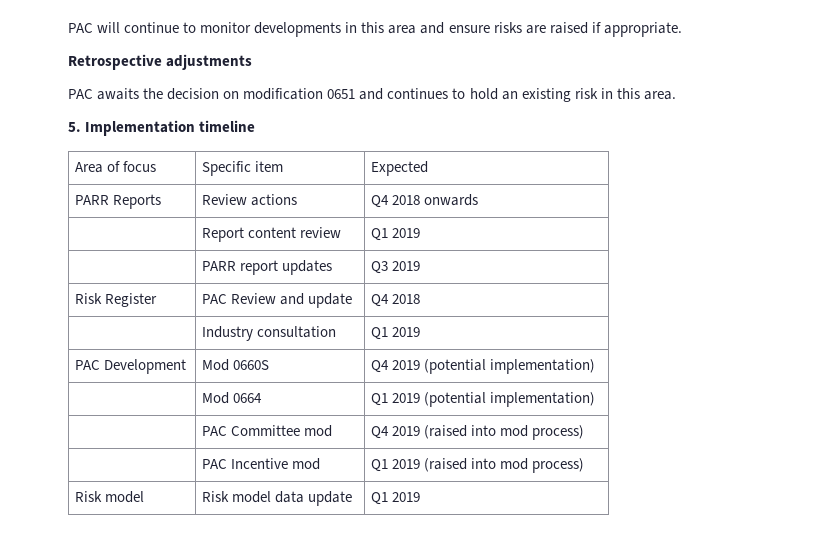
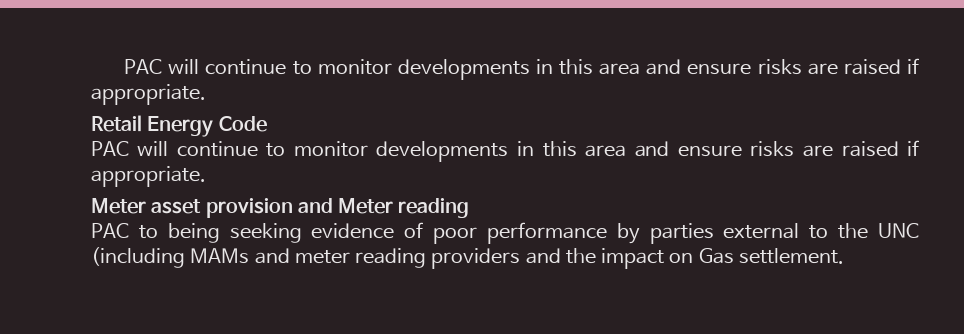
[68,54,253,70] [68,88,676,102] [68,120,256,136] [75,161,157,173] [202,161,284,176] [371,161,429,176] [75,194,162,209] [202,194,298,206] [371,194,479,208] [202,227,342,242] [371,228,421,241] [202,260,333,275] [371,261,421,274] [75,293,158,307] [202,293,353,308] [371,294,421,307] [202,326,337,341] [371,327,421,340] [75,359,187,374] [202,359,270,371] [371,359,596,374] [202,392,263,404] [371,392,596,407] [202,425,333,437] [371,425,585,440] [202,458,321,470] [371,458,585,473] [75,491,145,503] [202,491,353,506] [371,492,421,505] Retrospective adjustments // PAC awaits the decision on modification 0651 and continues to hold an existing risk in this area. // 5. Implementation timeline // Area of focus | Specific item | Expected // PARR Reports | Review actions | Q4 2018 onwards // | Report content review | Q1 2019 // | PARR report updates | Q3 2019 // Risk Register | PAC Review and update | Q4 2018 // | Industry consultation | Q1 2019 // PAC Development | Mod 0660S | Q4 2019 (potential implementation) // | Mod 0664 | Q1 2019 (potential implementation) // | PAC Committee mod | Q4 2019 (raised into mod process) // | PAC Incentive mod | Q1 2019 (raised into mod process) // Risk model | Risk model data update | Q1 2019 -> [91,115,267,137] [91,140,919,162] [91,166,206,187] [91,198,470,218] [91,222,920,244] [91,247,844,269] Retail Energy Code // PAC will continue to monitor developments in this area and ensure risks are raised if appropriate. // Meter asset provision and Meter reading // PAC to being seeking evidence of poor performance by parties external to the UNC (including MAMs and meter reading providers and the impact on Gas settlement.

